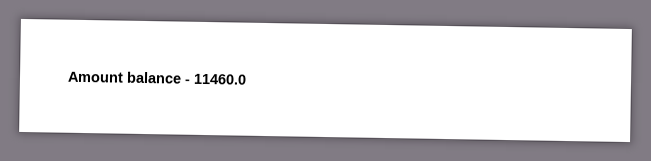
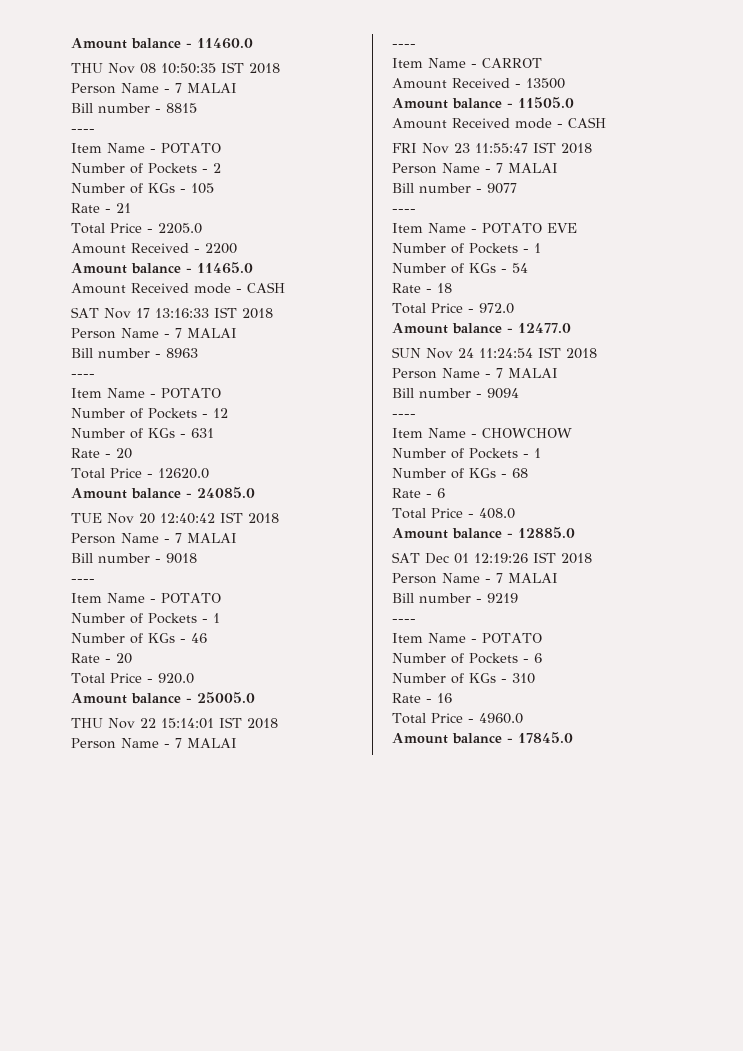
(247, 79) none -> [71,62,280,74] [71,83,237,94] [71,103,197,113] [71,129,95,133] [71,143,221,153] [71,163,221,174] [71,183,214,194] [71,203,131,213] [71,223,202,234] [71,243,237,254] [71,262,253,274] [71,282,285,294] [71,307,273,319] [71,328,237,339] [71,348,198,358] [71,374,95,378] [71,388,221,398] [71,408,228,419] [71,428,214,439] [71,448,132,459] [71,468,209,479] [71,487,255,499] [71,512,279,524] [71,533,237,544] [71,553,197,564] [71,579,95,583] [71,593,221,603] [71,613,220,624] [71,633,207,644] [71,653,132,664] [71,673,194,684] [71,692,255,704] [71,717,278,729] [71,738,237,749] [392,44,416,48] [392,58,542,68] [392,78,565,89] [392,97,574,109] [392,117,606,129] [392,142,592,154] [392,163,558,174] [392,183,517,194] [392,209,416,213] [392,223,577,233] [392,243,541,254] [392,263,528,274] [392,283,452,293] [392,303,514,314] [392,323,571,334] [392,347,597,359] [392,368,558,379] [392,388,519,399] [392,414,416,418] [392,428,572,438] [392,448,541,459] [392,468,528,479] [392,488,445,498] [392,508,515,519] [392,527,575,539] [392,552,592,564] [392,573,558,584] [392,593,518,603] [392,619,416,623] [392,633,542,643] [392,653,542,664] [392,673,535,684] [392,693,452,703] [392,713,523,724] [392,732,573,744] // THU Nov 08 10:50:35 IST 2018 // Person Name - 7 MALAI // Bill number - 8815 // ---- // Item Name - POTATO // Number of Pockets - 2 // Number of KGs - 105 // Rate - 21 // Total Price - 2205.0 // Amount Received - 2200 // Amount balance - 11465.0 // Amount Received mode - CASH // SAT Nov 17 13:16:33 IST 2018 // Person Name - 7 MALAI // Bill number - 8963 // ---- // Item Name - POTATO // Number of Pockets - 12 // Number of KGs - 631 // Rate - 20 // Total Price - 12620.0 // Amount balance - 24085.0 // TUE Nov 20 12:40:42 IST 2018 // Person Name - 7 MALAI // Bill number - 9018 // ---- // Item Name - POTATO // Number of Pockets - 1 // Number of KGs - 46 // Rate - 20 // Total Price - 920.0 // Amount balance - 25005.0 // THU Nov 22 15:14:01 IST 2018 // Person Name - 7 MALAI // ---- // Item Name - CARROT // Amount Received - 13500 // Amount balance - 11505.0 // Amount Received mode - CASH // FRI Nov 23 11:55:47 IST 2018 // Person Name - 7 MALAI // Bill number - 9077 // ---- // Item Name - POTATO EVE // Number of Pockets - 1 // Number of KGs - 54 // Rate - 18 // Total Price - 972.0 // Amount balance - 12477.0 // SUN Nov 24 11:24:54 IST 2018 // Person Name - 7 MALAI // Bill number - 9094 // ---- // Item Name - CHOWCHOW // Number of Pockets - 1 // Number of KGs - 68 // Rate - 6 // Total Price - 408.0 // Amount balance - 12885.0 // SAT Dec 01 12:19:26 IST 2018 // Person Name - 7 MALAI // Bill number - 9219 // ---- // Item Name - POTATO // Number of Pockets - 6 // Number of KGs - 310 // Rate - 16 // Total Price - 4960.0 // Amount balance - 17845.0

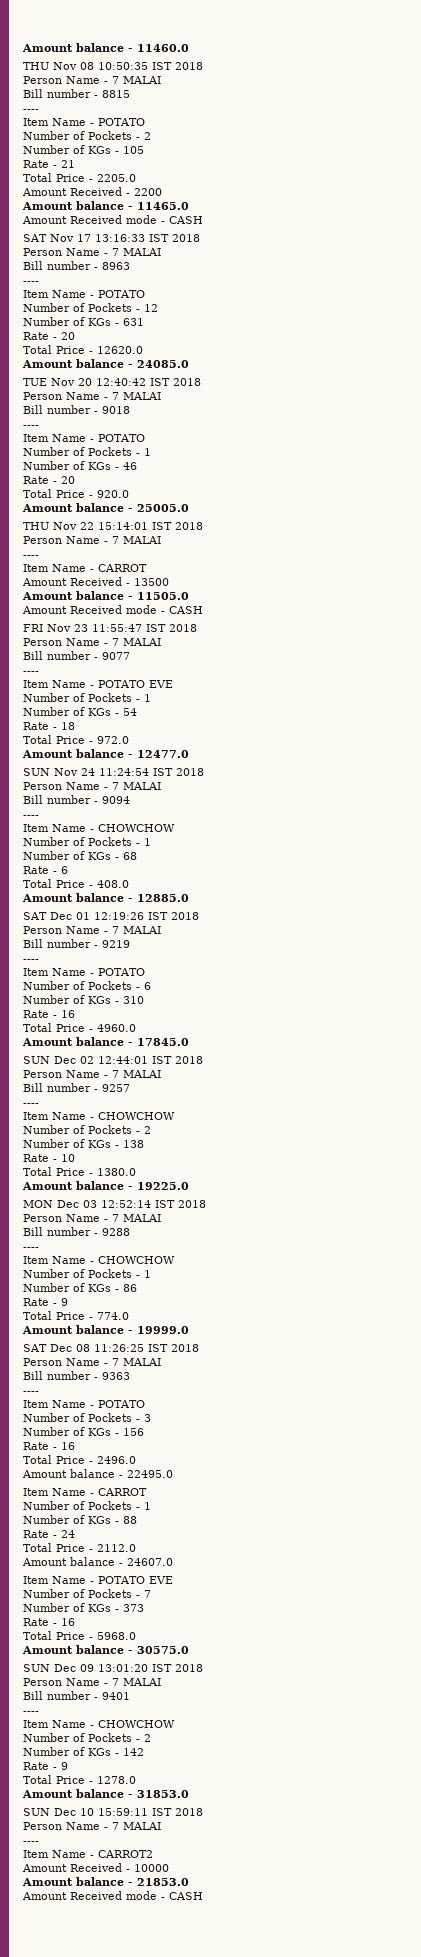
(573, 737) none -> [23,1056,203,1064] [23,1070,161,1078] [23,1083,130,1092] [23,1103,39,1106] [23,1112,175,1120] [23,1125,151,1134] [23,1139,144,1148] [23,1154,75,1162] [23,1167,136,1176] [22,1181,189,1190] [23,1200,206,1208] [23,1214,161,1222] [23,1227,130,1236] [23,1247,39,1250] [23,1256,175,1264] [23,1269,151,1278] [23,1283,137,1292] [23,1298,68,1306] [23,1311,129,1320] [22,1325,189,1334] [23,1344,199,1352] [23,1358,161,1366] [23,1371,130,1380] [23,1391,39,1394] [23,1400,145,1408] [23,1413,151,1422] [23,1427,144,1436] [23,1442,75,1450] [23,1455,136,1464] [22,1469,173,1478] [23,1488,147,1496] [23,1501,151,1510] [23,1515,137,1524] [23,1530,75,1538] [23,1543,136,1552] [22,1557,173,1566] [23,1576,173,1584] [23,1589,151,1598] [23,1603,144,1612] [23,1618,75,1626] [23,1631,136,1640] [22,1645,189,1654] [23,1664,203,1672] [23,1678,161,1686] [23,1691,130,1700] [23,1711,39,1714] [23,1720,175,1728] [23,1733,151,1742] [23,1747,144,1756] [23,1762,68,1770] [23,1775,136,1784] [22,1789,189,1798] [23,1808,203,1816] [23,1822,161,1830] [23,1841,39,1844] [23,1850,153,1858] [22,1863,169,1872] [22,1877,189,1886] [22,1891,203,1900] // SUN Dec 02 12:44:01 IST 2018 // Person Name - 7 MALAI // Bill number - 9257 // ---- // Item Name - CHOWCHOW // Number of Pockets - 2 // Number of KGs - 138 // Rate - 10 // Total Price - 1380.0 // Amount balance - 19225.0 // MON Dec 03 12:52:14 IST 2018 // Person Name - 7 MALAI // Bill number - 9288 // ---- // Item Name - CHOWCHOW // Number of Pockets - 1 // Number of KGs - 86 // Rate - 9 // Total Price - 774.0 // Amount balance - 19999.0 // SAT Dec 08 11:26:25 IST 2018 // Person Name - 7 MALAI // Bill number - 9363 // ---- // Item Name - POTATO // Number of Pockets - 3 // Number of KGs - 156 // Rate - 16 // Total Price - 2496.0 // Amount balance - 22495.0 // Item Name - CARROT // Number of Pockets - 1 // Number of KGs - 88 // Rate - 24 // Total Price - 2112.0 // Amount balance - 24607.0 // Item Name - POTATO EVE // Number of Pockets - 7 // Number of KGs - 373 // Rate - 16 // Total Price - 5968.0 // Amount balance - 30575.0 // SUN Dec 09 13:01:20 IST 2018 // Person Name - 7 MALAI // Bill number - 9401 // ---- // Item Name - CHOWCHOW // Number of Pockets - 2 // Number of KGs - 142 // Rate - 9 // Total Price - 1278.0 // Amount balance - 31853.0 // SUN Dec 10 15:59:11 IST 2018 // Person Name - 7 MALAI // ---- // Item Name - CARROT2 // Amount Received - 10000 // Amount balance - 21853.0 // Amount Received mode - CASH

